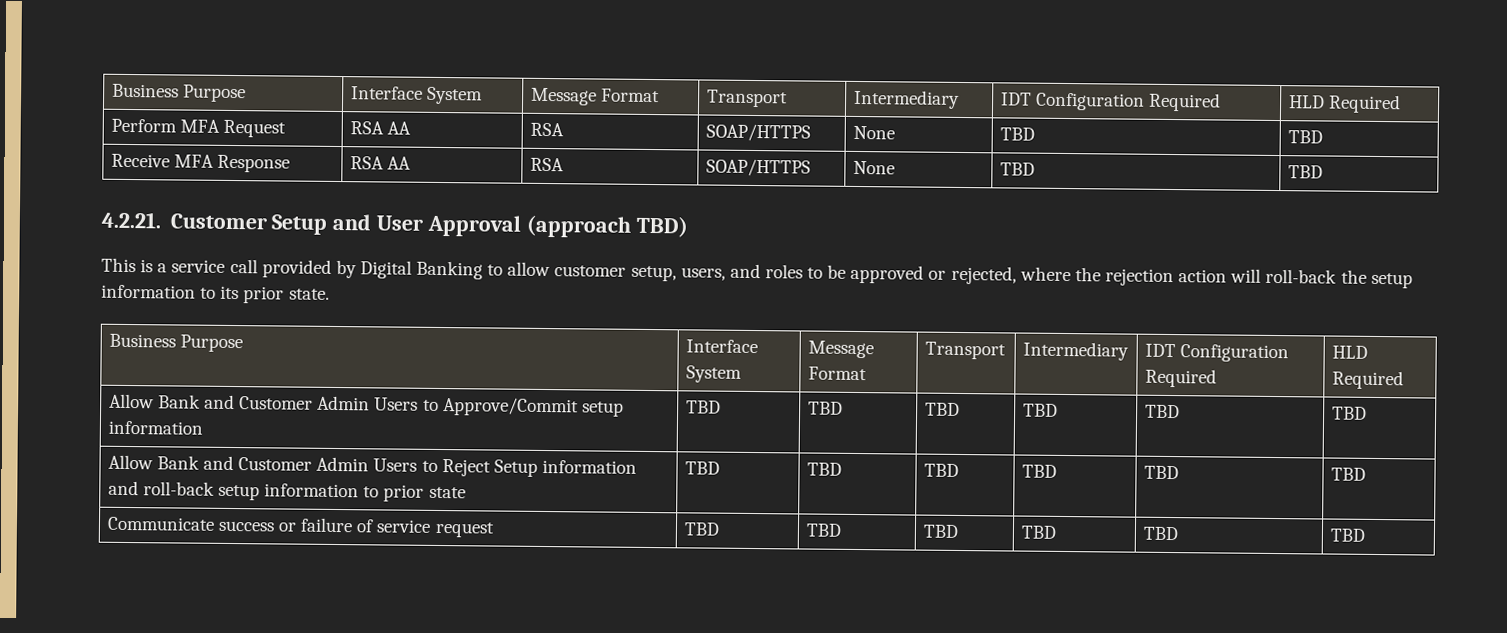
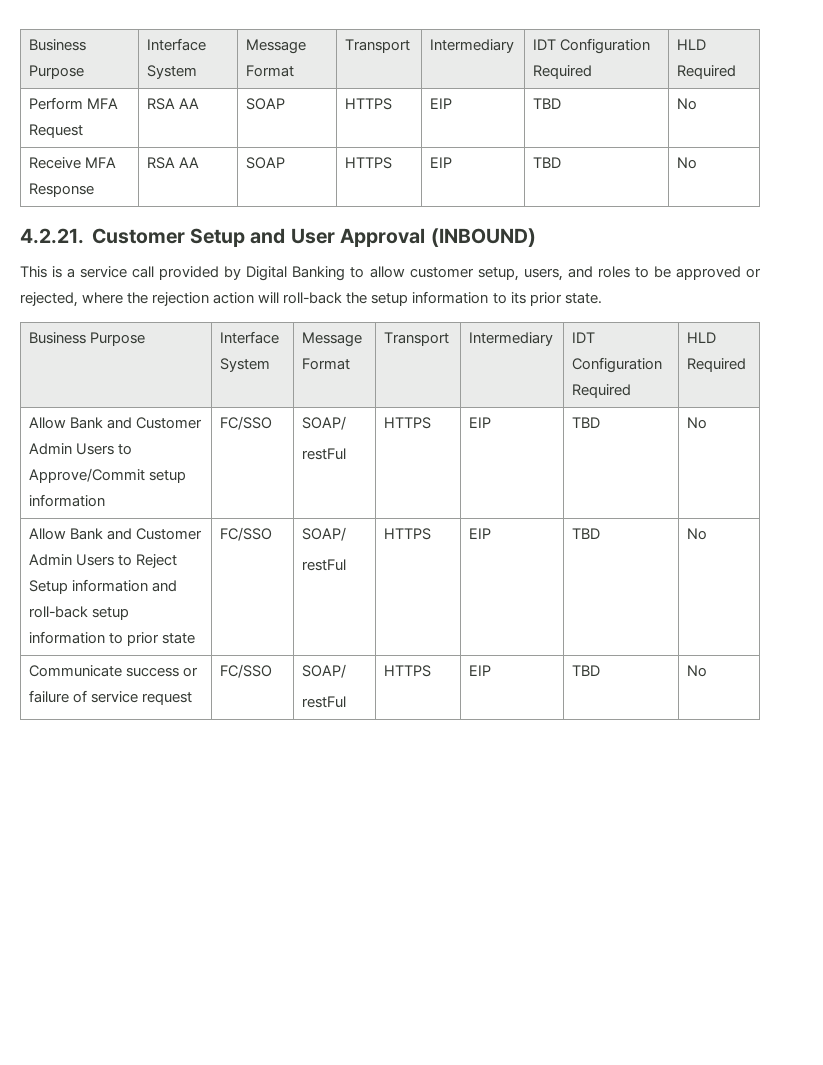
[529,122,564,137] [705,123,811,142] [852,125,895,140] [999,127,1035,141] [1287,130,1323,144] RSA | SOAP/HTTPS | None | TBD | TBD -> [246,98,286,110] [345,98,393,110] [430,98,453,109] [533,98,562,109] [677,98,698,110] SOAP | HTTPS | EIP | TBD | No
[529,157,564,172] [705,158,811,177] [852,160,895,175] [999,162,1035,176] [1287,165,1323,179] RSA | SOAP/HTTPS | None | TBD | TBD -> [246,157,286,169] [345,157,393,169] [430,157,453,168] [533,157,562,168] [677,157,698,169] SOAP | HTTPS | EIP | TBD | No
[526,214,689,238] (approach TBD) -> [430,228,536,247] (INBOUND)
[685,400,721,414] [807,401,843,415] [924,402,960,416] [1022,403,1058,417] [1144,404,1180,419] [1331,406,1367,420] TBD | TBD | TBD | TBD | TBD | TBD -> [220,416,273,430] [302,416,347,430] [302,448,347,460] [384,417,432,429] [469,417,492,428] [572,417,601,428] [687,417,708,429] FC/SSO | SOAP/ // restFul | HTTPS | EIP | TBD | No
[684,461,720,475] [806,462,842,476] [923,463,959,477] [1021,464,1057,478] [1143,465,1179,480] [1330,467,1366,481] TBD | TBD | TBD | TBD | TBD | TBD -> [220,527,273,541] [302,527,347,541] [302,559,347,571] [384,528,432,540] [469,528,492,539] [572,528,601,539] [687,528,708,540] FC/SSO | SOAP/ // restFul | HTTPS | EIP | TBD | No
[683,522,720,536] [805,523,842,537] [922,524,959,538] [1020,525,1057,539] [1142,526,1178,541] [1329,528,1365,542] TBD | TBD | TBD | TBD | TBD | TBD -> [220,664,273,678] [302,664,347,678] [302,696,347,708] [384,665,432,677] [469,665,492,676] [572,665,601,676] [687,665,708,677] FC/SSO | SOAP/ // restFul | HTTPS | EIP | TBD | No

